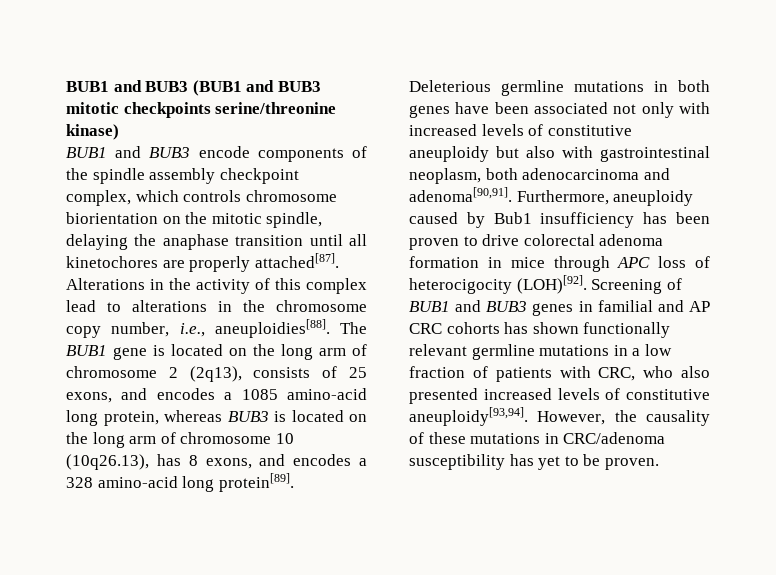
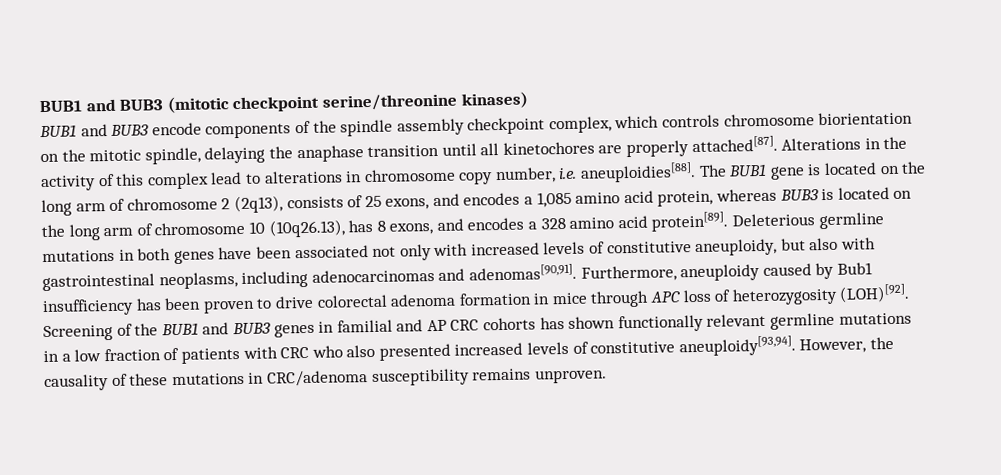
[66,80,321,96] [66,102,337,118] [66,124,119,140] BUB1 and BUB3 (BUB1 and BUB3 mitotic checkpoints serine/threonine kinase) -> [39,91,529,114] BUB1 and BUB3 (mitotic checkpoint serine/threonine kinases)
[243,300,265,312] the -> (363, 177) none
[179,323,205,337] i.e., -> [558,167,578,180] i.e.
[241,388,367,400] [66,410,98,426] 1085 amino-acid long -> [536,190,654,208] 1,085 amino acid
[97,476,215,492] amino-acid long -> [569,215,648,229] amino acid
[409,146,489,162] aneuploidy -> [695,238,778,257] aneuploidy,
[409,168,670,184] [409,187,512,202] neoplasm, both adenocarcinoma and adenoma[90,91]. -> [158,263,577,290] neoplasms, including adenocarcinomas and adenomas[90,91].
[409,278,512,294] heterocigocity -> [731,287,838,306] heterozygosity
(682, 284) none -> [134,323,159,336] the
[598,367,636,381] CRC, -> [280,346,310,359] CRC
[509,454,659,470] has yet to be proven. -> [472,368,607,384] remains unproven.

